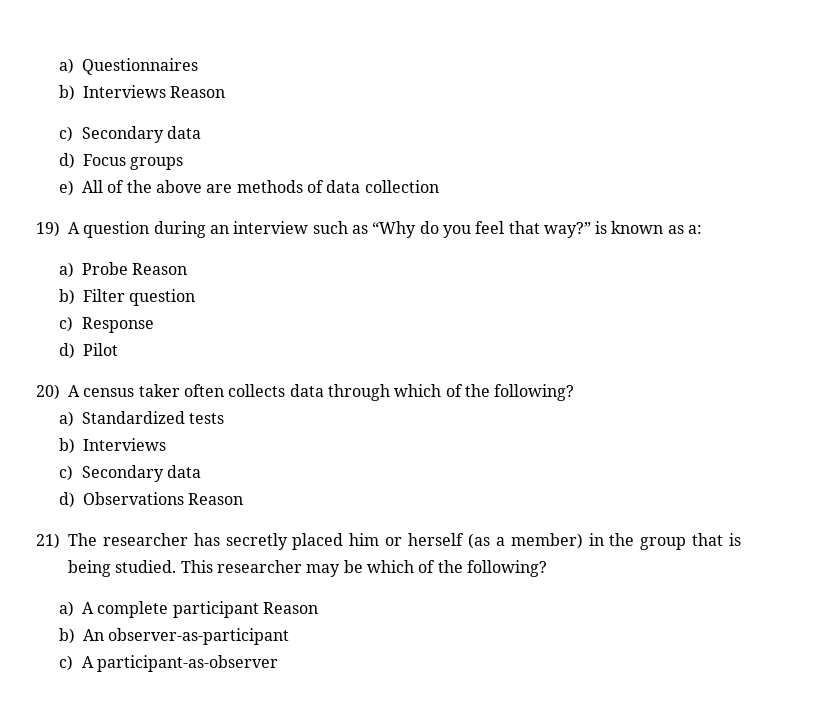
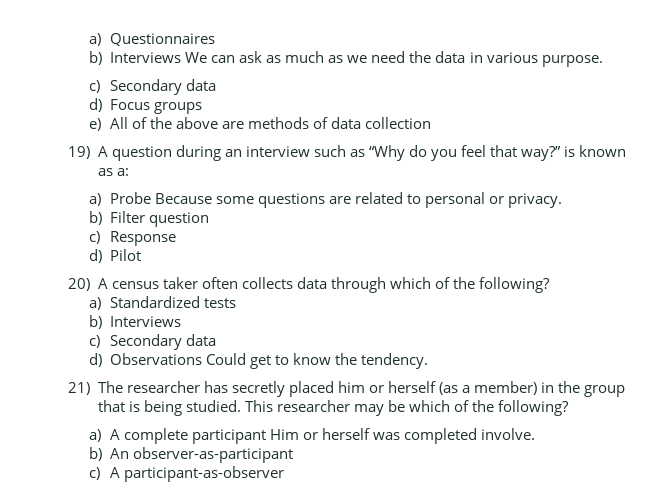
[170,86,226,98] Reason -> [185,51,603,67] We can ask as much as we need the data in various purpose.
[132,263,188,275] Reason -> [155,192,563,208] Because some questions are related to personal or privacy.
[188,493,244,505] Reason -> [206,353,429,369] Could get to know the tendency.
[262,602,318,614] Reason -> [270,428,536,444] Him or herself was completed involve.

